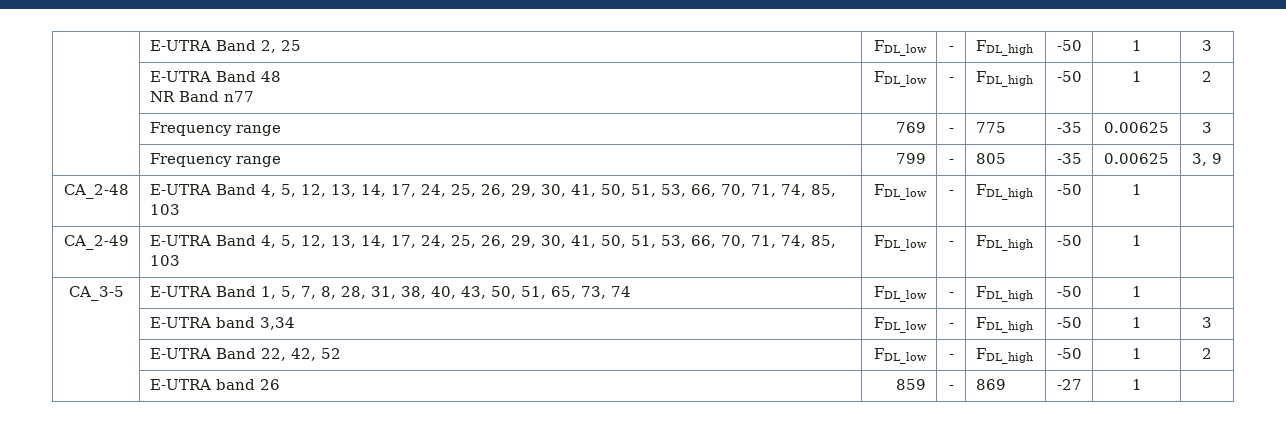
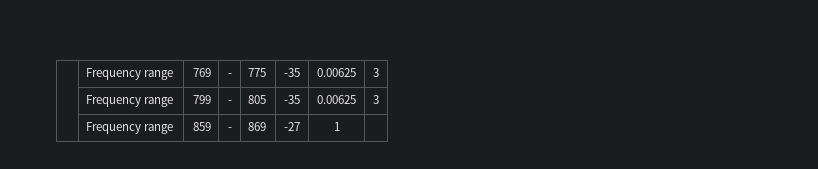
[149,40,301,53] [874,40,928,56] [948,46,954,51] [975,40,1033,56] [1056,40,1082,51] [1131,40,1142,51] [1202,40,1212,51] [149,71,281,82] [149,91,254,102] [874,71,928,87] [948,77,954,82] [975,71,1033,87] [1056,71,1082,82] [1131,71,1142,82] [1202,71,1212,82] | E-UTRA Band 2, 25 | FDL_low | - | FDL_high | -50 | 1 | 3 // | E-UTRA Band 48 // NR Band n77 | FDL_low | - | FDL_high | -50 | 1 | 2 // -> (85, 74) none
[1192,153,1222,166] [63,184,129,199] [149,184,836,197] [149,204,180,215] [874,184,928,200] [948,190,954,195] [975,184,1033,200] [1056,184,1082,195] [1131,184,1142,195] [63,235,129,250] [149,235,836,248] [149,255,180,266] [874,235,928,251] [948,241,954,246] [975,235,1033,251] [1056,235,1082,246] [1131,235,1142,246] [68,286,124,301] [149,286,631,299] [874,286,928,302] [948,292,954,297] [975,286,1033,302] [1056,286,1082,297] [1131,286,1142,297] [149,317,295,330] [874,317,928,333] [948,323,954,328] [975,317,1033,333] [1056,317,1082,328] [1131,317,1142,328] [1202,317,1212,328] [149,348,341,361] [874,348,928,364] [948,354,954,359] [975,348,1033,364] [1056,348,1082,359] [1131,348,1142,359] [1202,348,1212,359] [149,379,280,390] 3, 9 // CA_2-48 | E-UTRA Band 4, 5, 12, 13, 14, 17, 24, 25, 26, 29, 30, 41, 50, 51, 53, 66, 70, 71, 74, 85, 103 | FDL_low | - | FDL_high | -50 | 1 | // CA_2-49 | E-UTRA Band 4, 5, 12, 13, 14, 17, 24, 25, 26, 29, 30, 41, 50, 51, 53, 66, 70, 71, 74, 85, 103 | FDL_low | - | FDL_high | -50 | 1 | // CA_3-5 | E-UTRA Band 1, 5, 7, 8, 28, 31, 38, 40, 43, 50, 51, 65, 73, 74 | FDL_low | - | FDL_high | -50 | 1 | // | E-UTRA band 3,34 | FDL_low | - | FDL_high | -50 | 1 | 3 // | E-UTRA Band 22, 42, 52 | FDL_low | - | FDL_high | -50 | 1 | 2 // | E-UTRA band 26 -> [373,95,379,104] [85,122,174,134] 3 // | Frequency range

